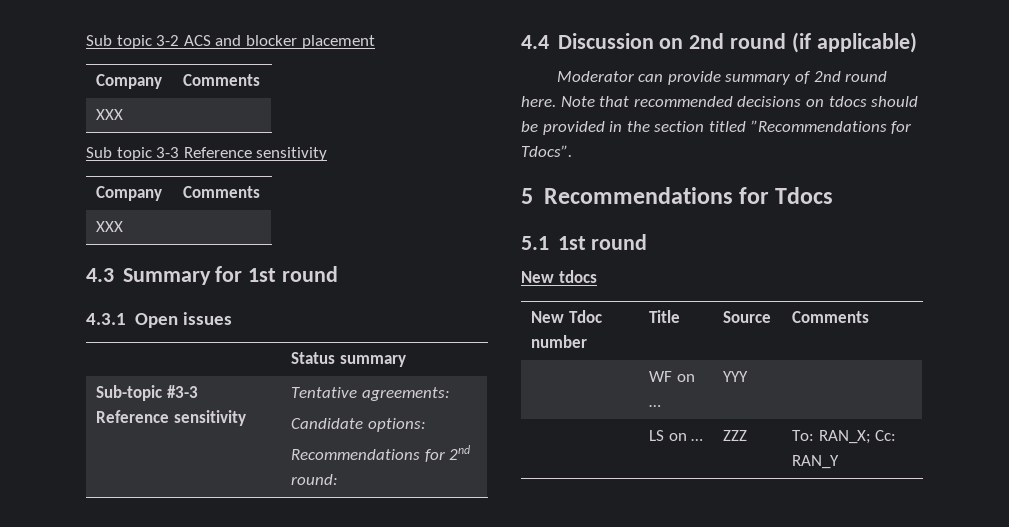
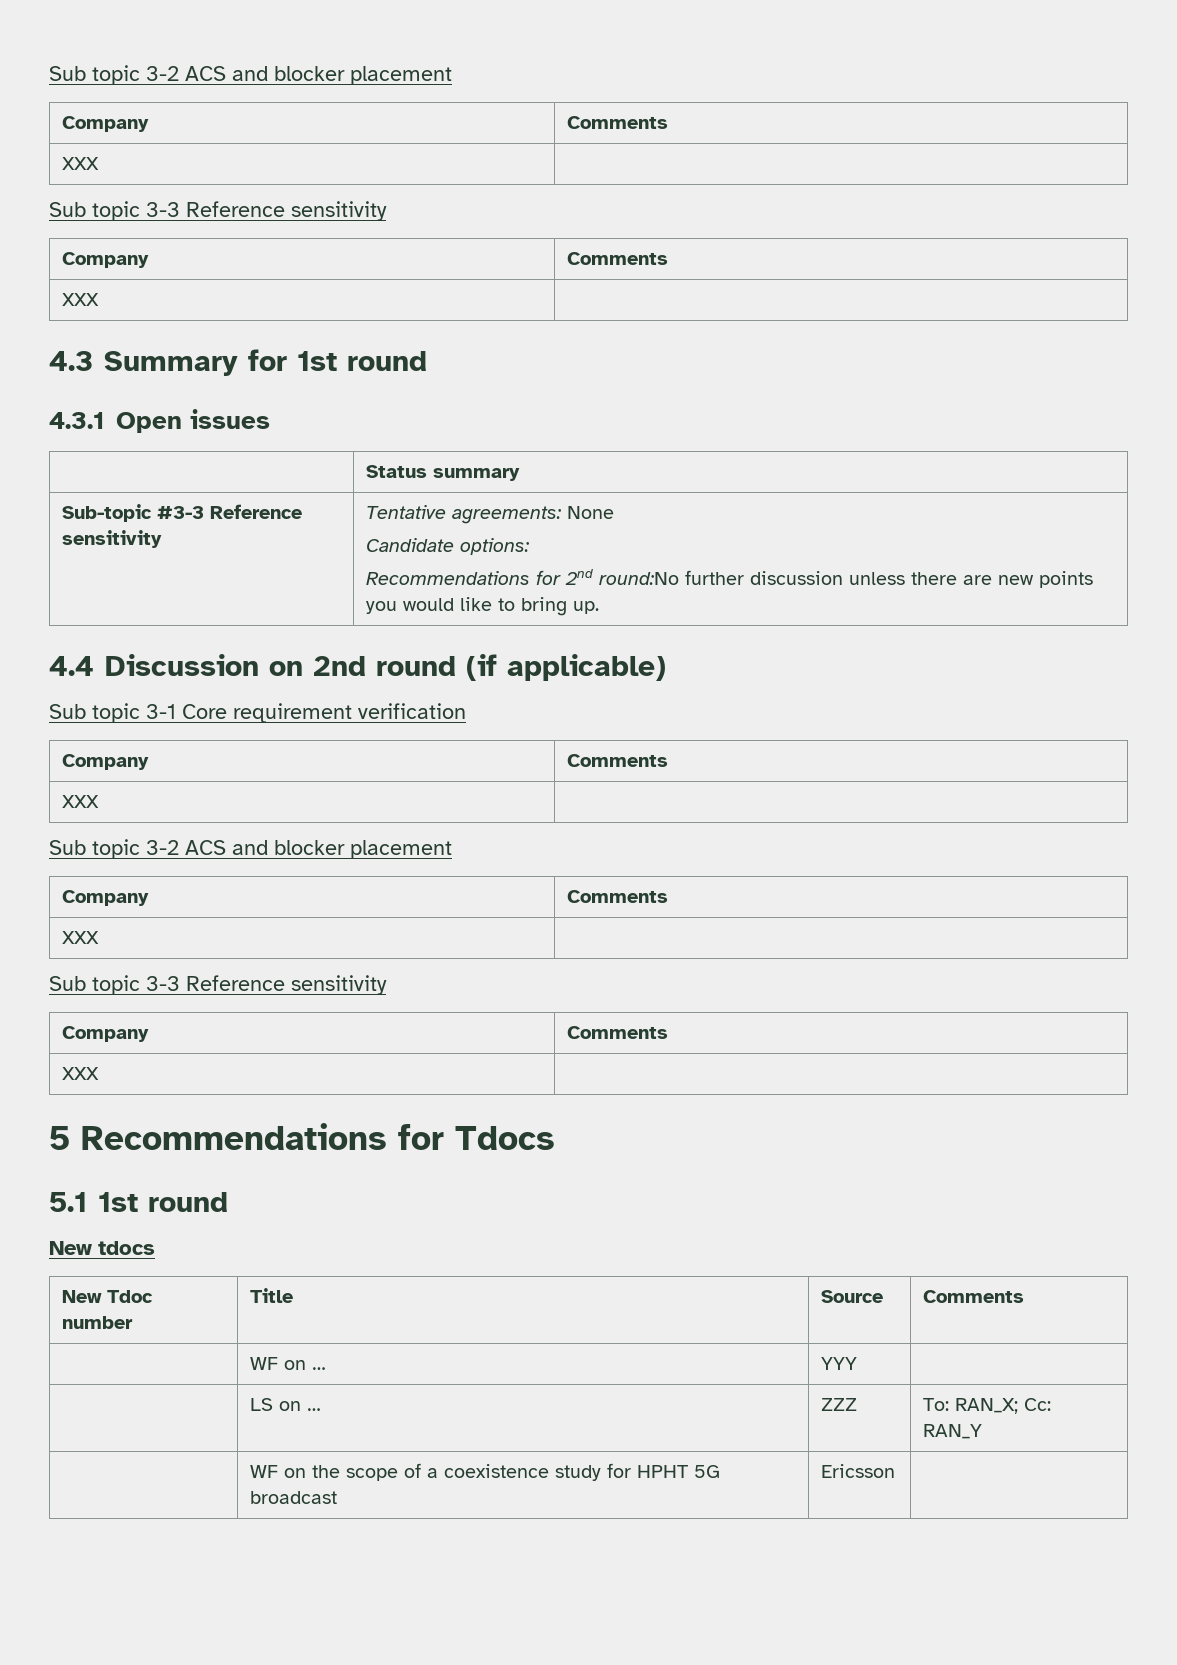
[361,387,450,401] agreements: -> [452,506,615,524] agreements: None
[291,474,339,485] round: -> [599,570,1094,588] [366,597,600,616] round:No further discussion unless there are new points you would like to bring up.
[556,71,888,85] [521,96,919,107] [521,120,912,135] [521,145,572,157] Moderator can provide summary of 2nd round here. Note that recommended decisions on tdocs should be provided in the section titled ”Recommendations for Tdocs”. -> [49,703,466,723] [62,754,150,770] [567,754,669,767] [62,795,100,808] [49,839,452,859] [62,890,150,906] [567,890,669,903] [62,931,100,944] [49,975,387,995] [62,1026,150,1042] [567,1026,669,1039] [62,1067,100,1080] Sub topic 3-1 Core requirement verification // Company | Comments // XXX | // Sub topic 3-2 ACS and blocker placement // Company | Comments // XXX | // Sub topic 3-3 Reference sensitivity // Company | Comments // XXX |
(840, 462) none -> [250,1463,721,1481] [250,1491,338,1504] [821,1464,896,1478] // | WF on the scope of a coexistence study for HPHT 5G broadcast | Ericsson |

